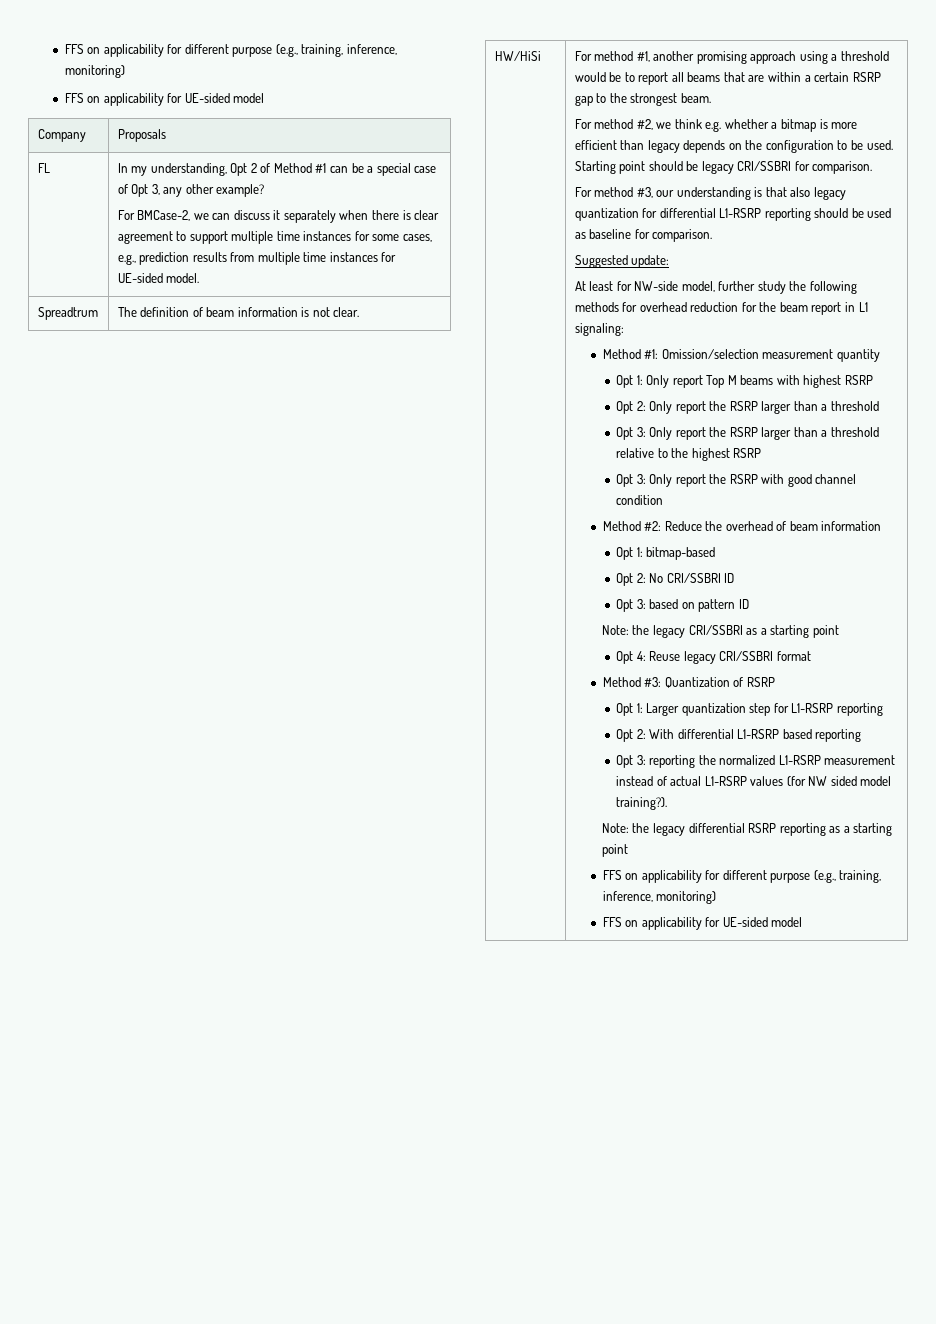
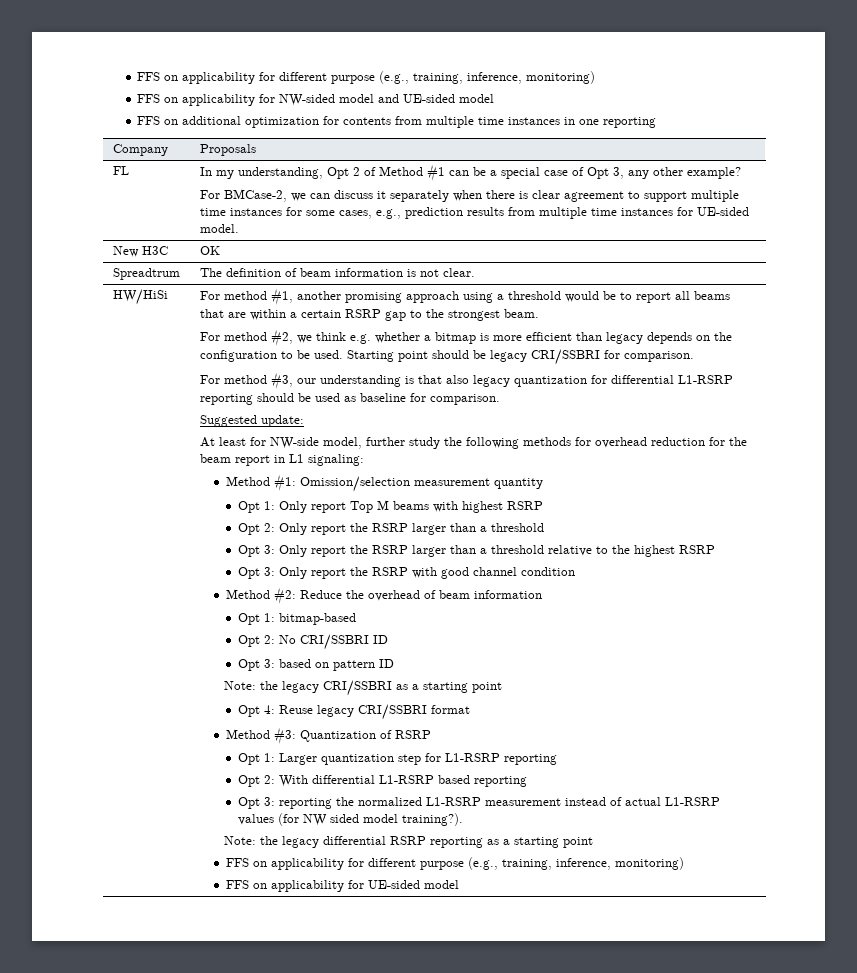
[184,93,265,103] UE-sided model -> [279,94,495,106] [137,116,657,128] NW-sided model and UE-sided model // FFS on additional optimization for contents from multiple time instances in one reporting
(200, 278) none -> [112,246,168,257] [199,246,220,255] // New H3C | OK

